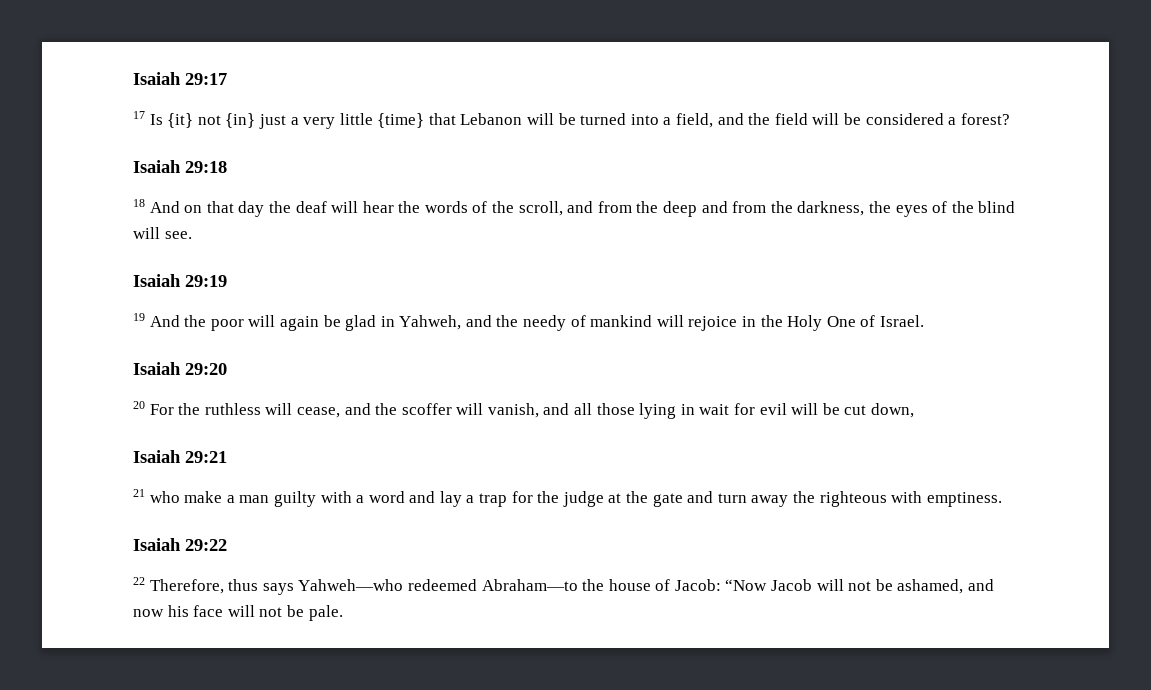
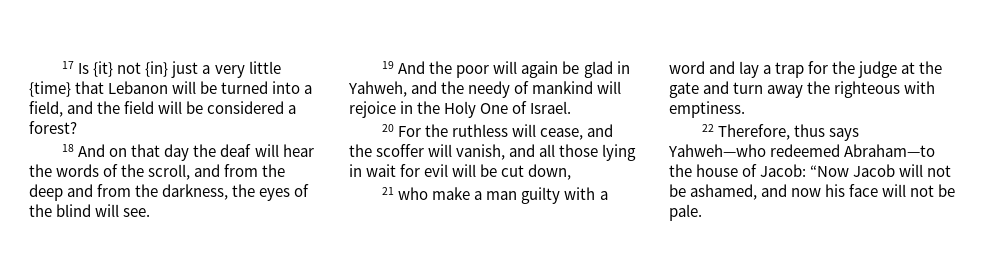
[133,72,227,85] Isaiah 29:17 // -> (62, 65) none
[133,160,227,173] // Isaiah 29:18 -> (77, 127) none
[133,274,227,287] // Isaiah 29:19 -> (151, 212) none
[133,362,227,375] // Isaiah 29:20 -> (572, 107) none
[133,450,227,463] // Isaiah 29:21 -> (572, 172) none
[133,538,227,551] // Isaiah 29:22 -> (745, 109) none

